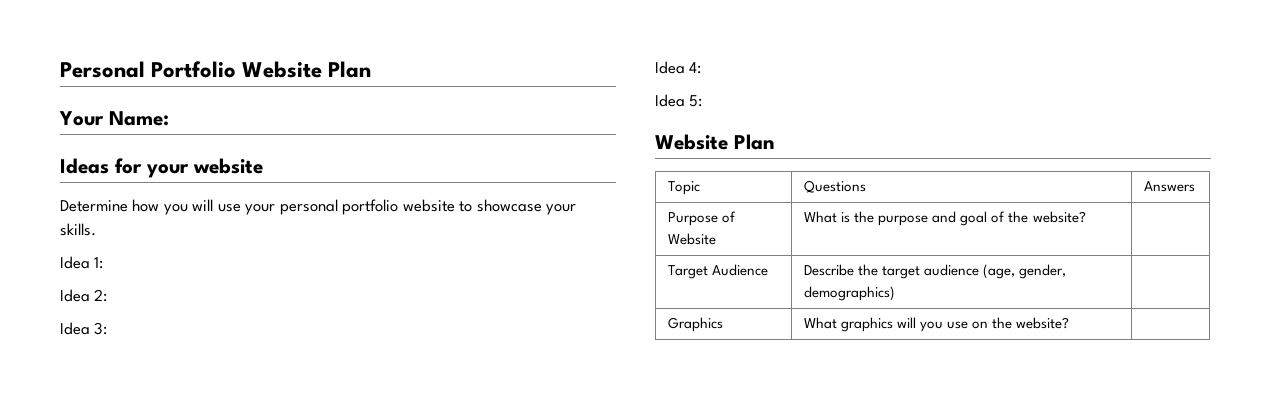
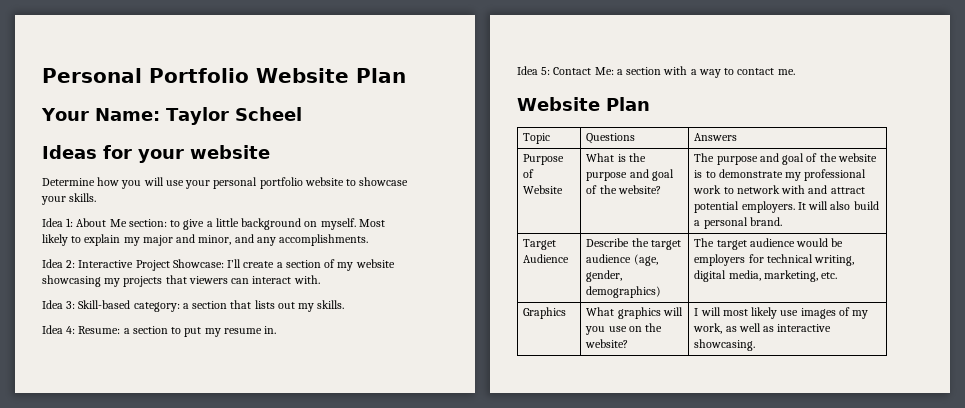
(169, 118) none -> [165,107,302,125] Taylor Scheel
[60,289,108,302] [60,322,108,335] [655,61,702,74] [655,94,703,107] // Idea 2: // Idea 3: // Idea 4: // Idea 5: -> [76,218,385,230] [42,234,369,246] [42,259,395,271] [42,275,320,287] [42,300,345,312] [42,325,277,337] [517,66,795,78] About Me section: to give a little background on myself. Most likely to explain my major and minor, and any accomplishments. // Idea 2: Interactive Project Showcase: I’ll create a section of my website showcasing my projects that viewers can interact with. // Idea 3: Skill-based category: a section that lists out my skills. // Idea 4: Resume: a section to put my resume in. // Idea 5: Contact Me: a section with a way to contact me.
(1086, 217) none -> [694,153,877,165] [694,169,867,181] [693,185,865,194] [694,201,879,213] [694,217,782,229] The purpose and goal of the website is to demonstrate my professional work to network with and attract potential employers. It will also build a personal brand.
(896, 293) none -> [694,238,844,250] [694,254,855,266] [694,270,838,282] The target audience would be employers for technical writing, digital media, marketing, etc.
(1070, 323) none -> [694,307,869,319] [693,323,832,334] [694,339,756,351] I will most likely use images of my work, as well as interactive showcasing.

